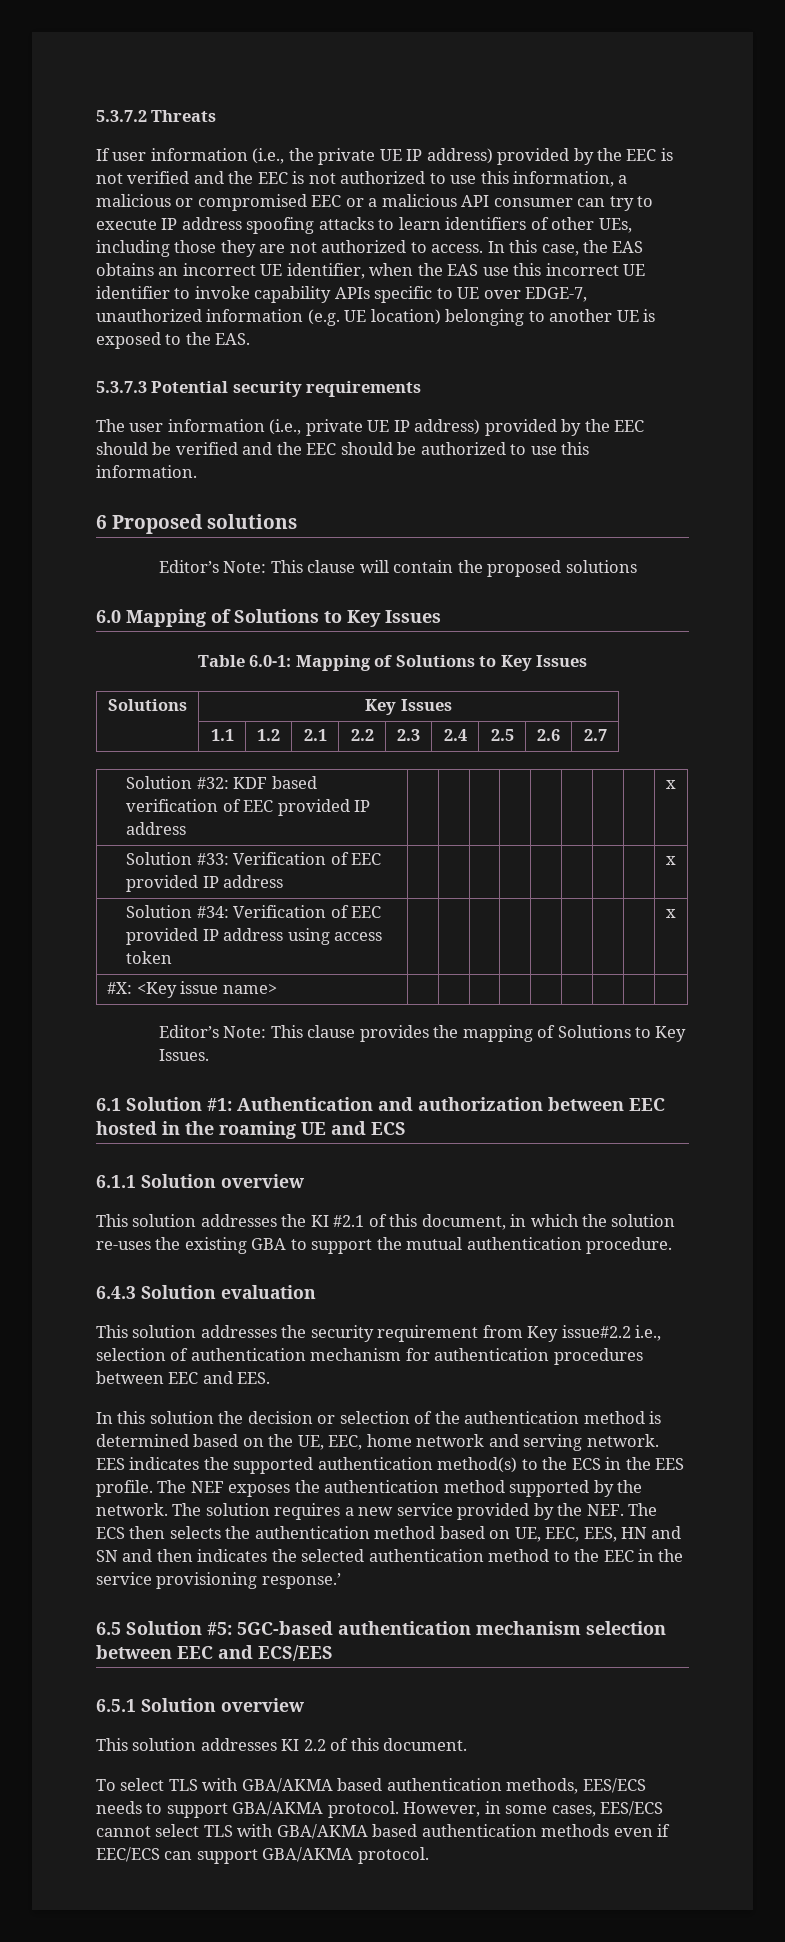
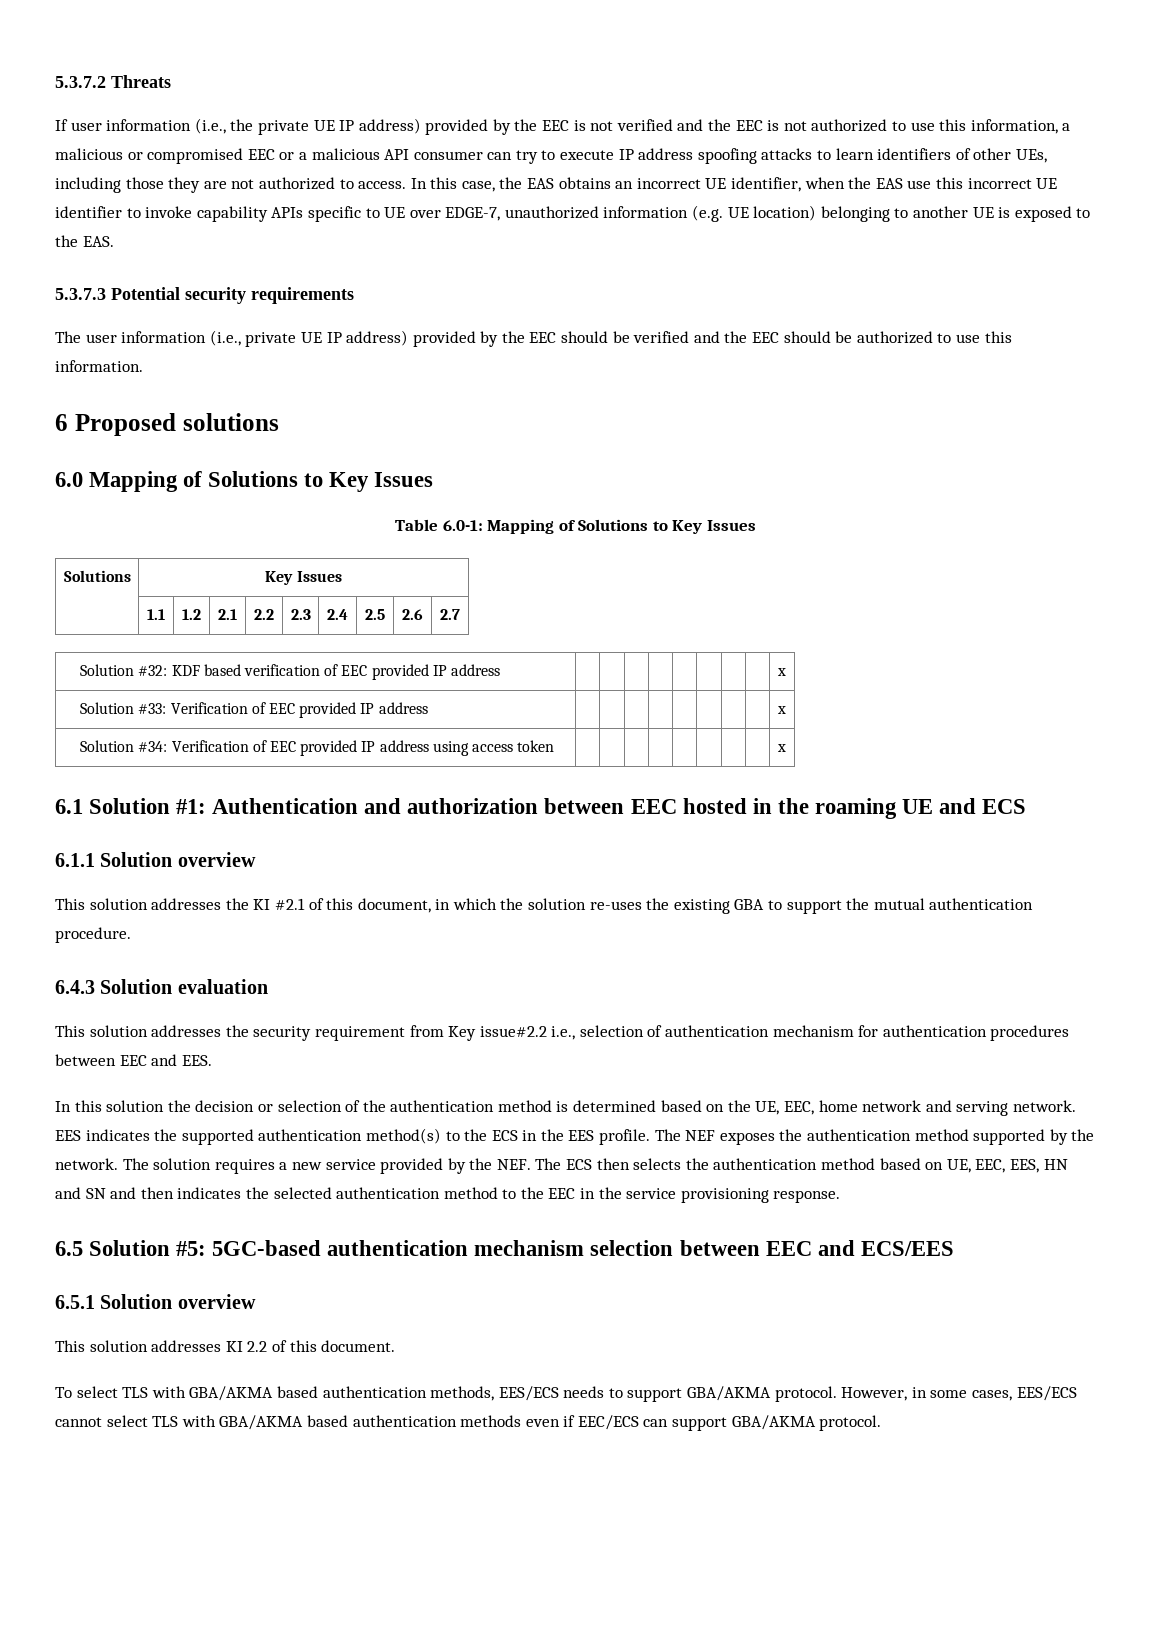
[158,560,637,577] // Editor’s Note: This clause will contain the proposed solutions -> (279, 422) none
[107,981,277,998] [158,1025,687,1042] [158,1049,209,1061] // #X: <Key issue name> | | | | | | | | | // Editor’s Note: This clause provides the mapping of Solutions to Key Issues. -> (786, 748) none
[261,1573,341,1589] response.’ -> [773,1190,841,1203] response.

